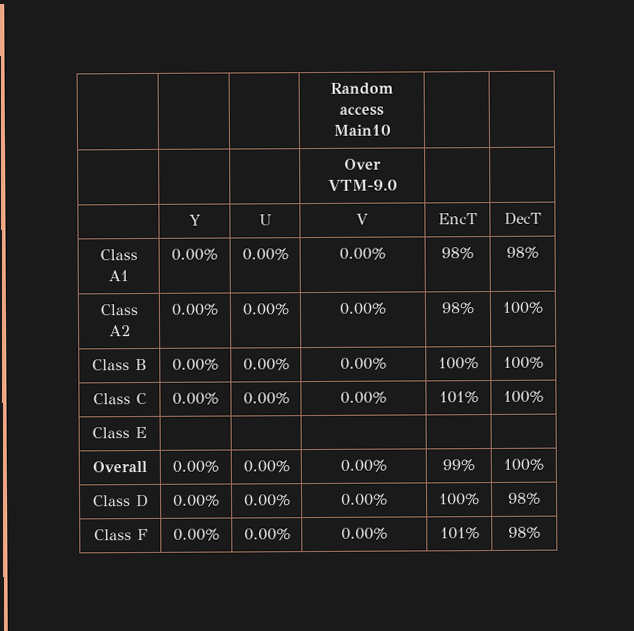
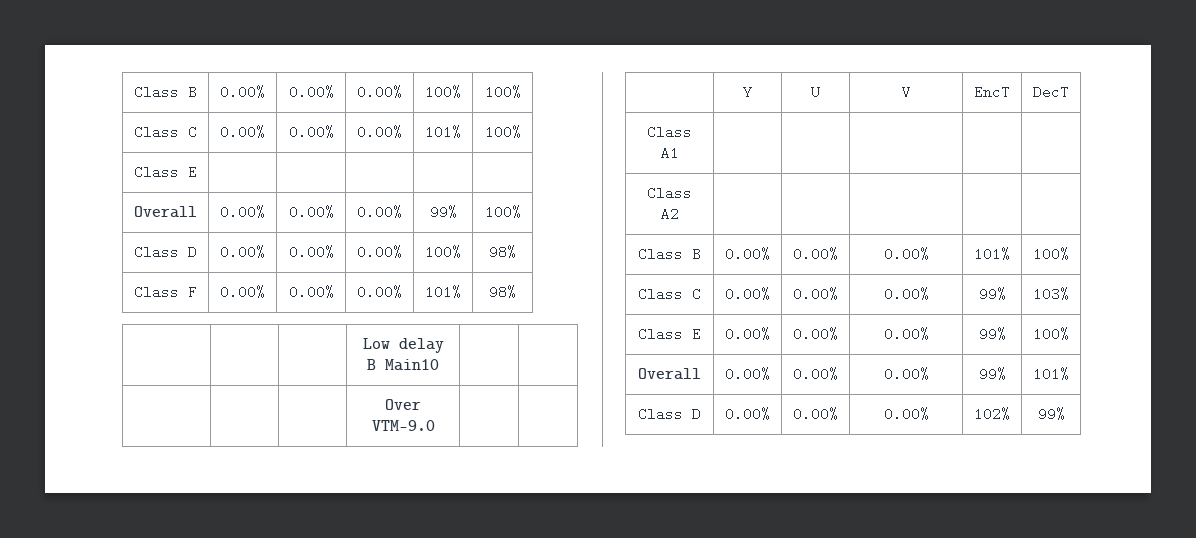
[329,82,394,95] [339,106,384,116] [332,124,391,136] [344,158,382,170] [327,179,398,191] [188,214,201,226] [258,214,272,226] [356,213,369,225] [437,213,478,225] [503,211,542,225] [99,249,138,261] [108,270,129,282] [171,248,218,261] [241,248,289,261] [339,247,386,260] [441,247,474,260] [506,246,539,259] [99,304,138,316] [108,325,131,337] [171,303,218,316] [241,303,289,316] [339,302,386,315] [441,302,474,315] [502,301,543,314] | | | Random access Main10 | | // | | | Over VTM-9.0 | | // | Y | U | V | EncT | DecT // Class A1 | 0.00% | 0.00% | 0.00% | 98% | 98% // Class A2 | 0.00% | 0.00% | 0.00% | 98% | 100% // -> (134, 92) none
(541, 532) none -> [362,338,444,353] [367,359,439,371] [385,399,421,410] [371,420,435,431] [743,85,752,99] [811,85,820,99] [901,85,911,99] [974,85,1010,99] [1033,85,1069,99] [647,125,692,139] [660,146,679,160] [647,186,692,200] [660,207,679,221] [638,247,701,261] [725,247,770,261] [793,247,838,261] [883,247,929,261] [974,247,1010,261] [1033,247,1069,261] [638,287,701,301] [725,287,770,301] [793,287,838,301] [883,287,929,301] [978,287,1006,301] [1033,287,1069,301] [638,327,701,341] [725,327,770,341] [793,327,838,341] [883,327,929,341] [978,327,1006,341] [1033,327,1069,341] [638,368,701,380] [725,367,770,381] [793,367,838,381] [883,367,929,381] [978,367,1006,381] [1033,367,1069,381] [638,407,701,421] [725,407,770,421] [793,407,838,421] [883,407,929,421] [974,407,1010,421] [1037,407,1065,421] // | | | Low delay B Main10 | | // | | | Over VTM-9.0 | | // | Y | U | V | EncT | DecT // Class A1 | | | | | // Class A2 | | | | | // Class B | 0.00% | 0.00% | 0.00% | 101% | 100% // Class C | 0.00% | 0.00% | 0.00% | 99% | 103% // Class E | 0.00% | 0.00% | 0.00% | 99% | 100% // Overall | 0.00% | 0.00% | 0.00% | 99% | 101% // Class D | 0.00% | 0.00% | 0.00% | 102% | 99%

